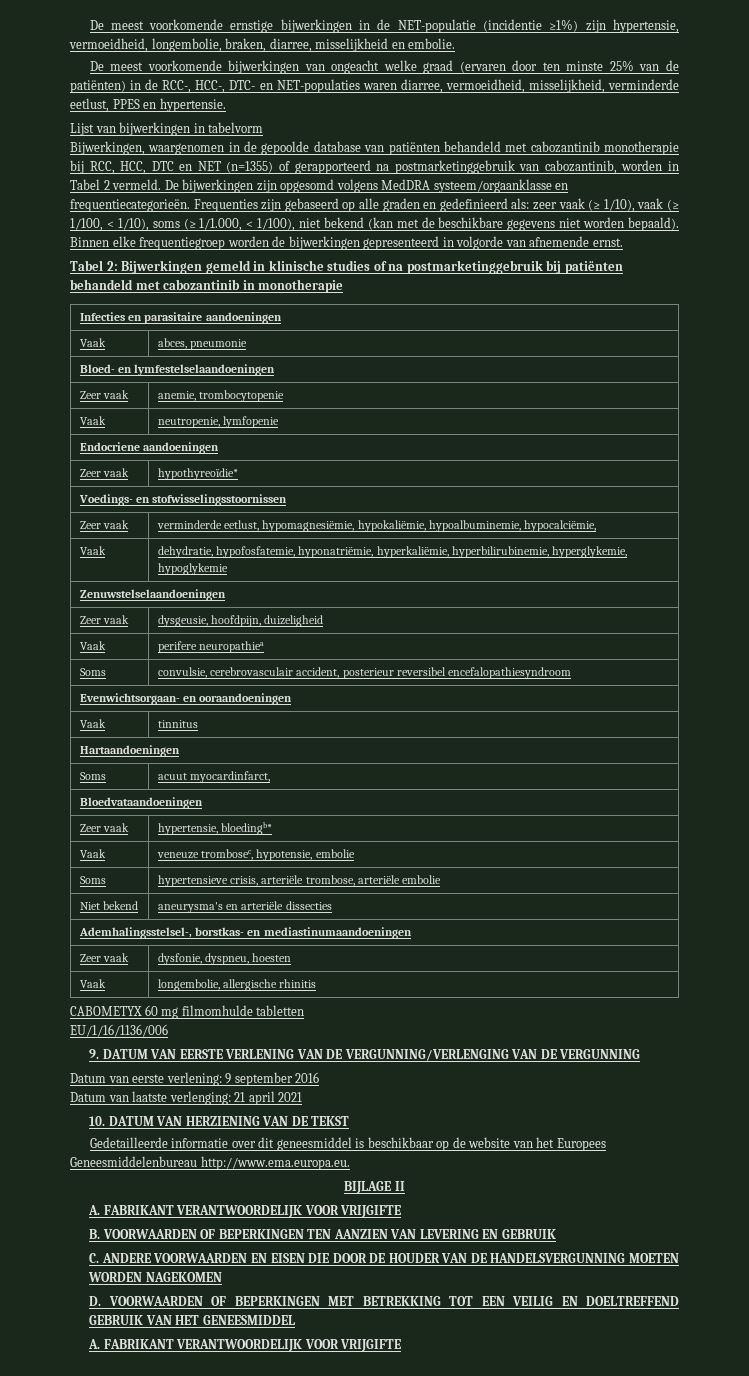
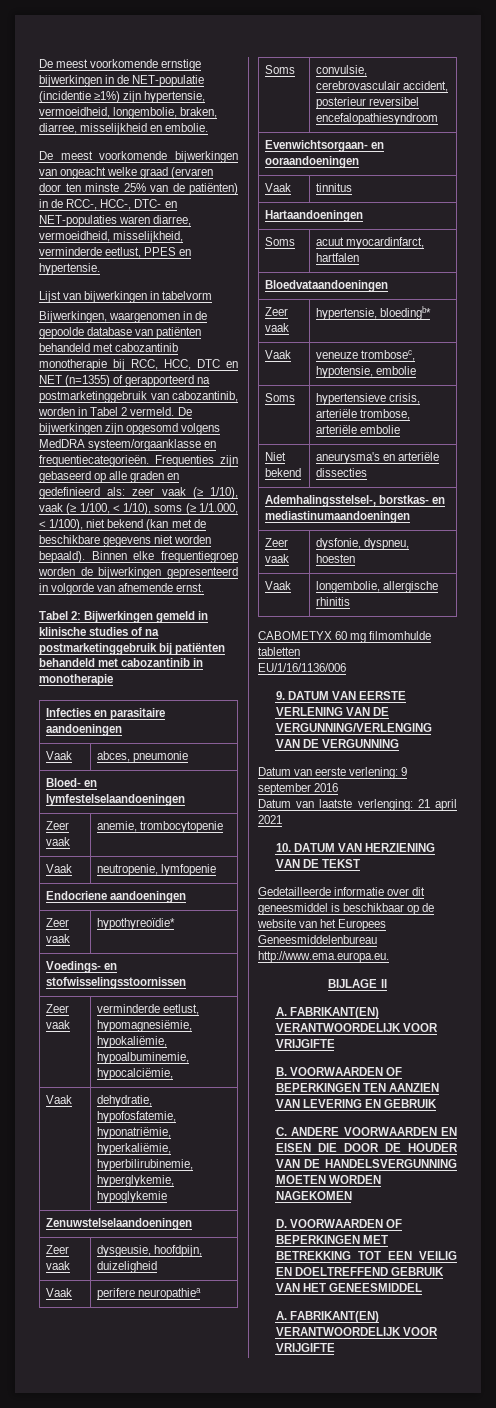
(271, 777) none -> [316,253,360,262] hartfalen
[103,1205,174,1215] FABRIKANT -> [289,1007,379,1019] FABRIKANT(EN)
[103,1339,174,1349] FABRIKANT -> [289,1311,379,1323] FABRIKANT(EN)

